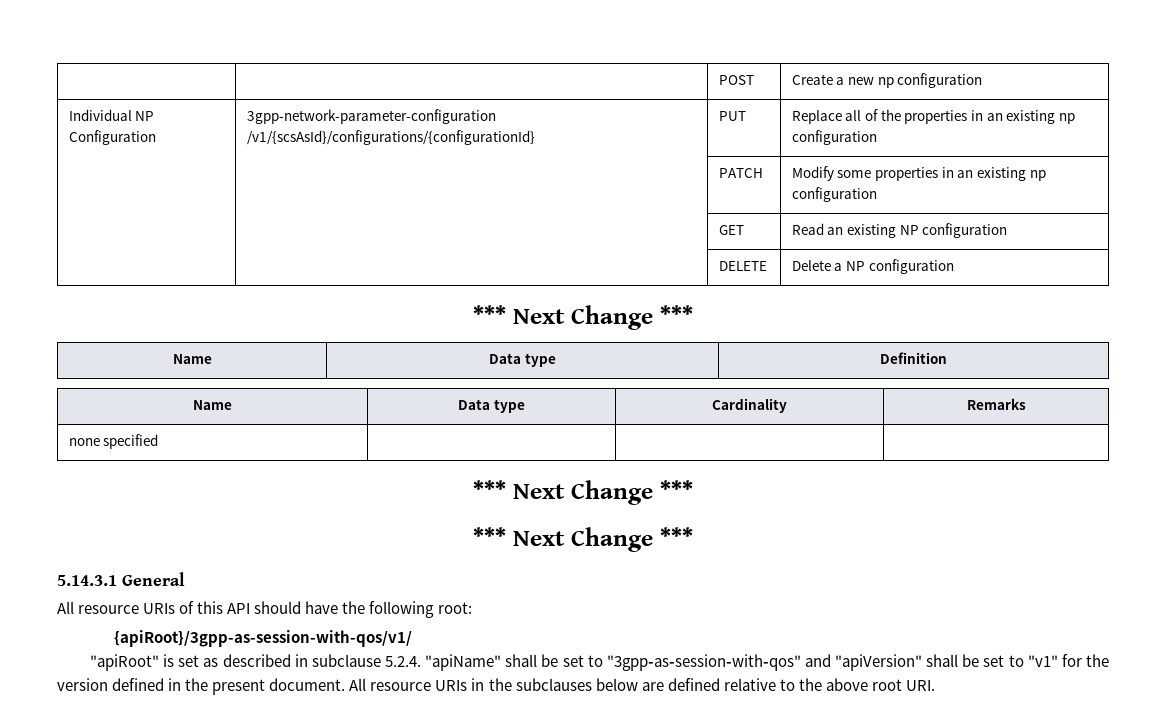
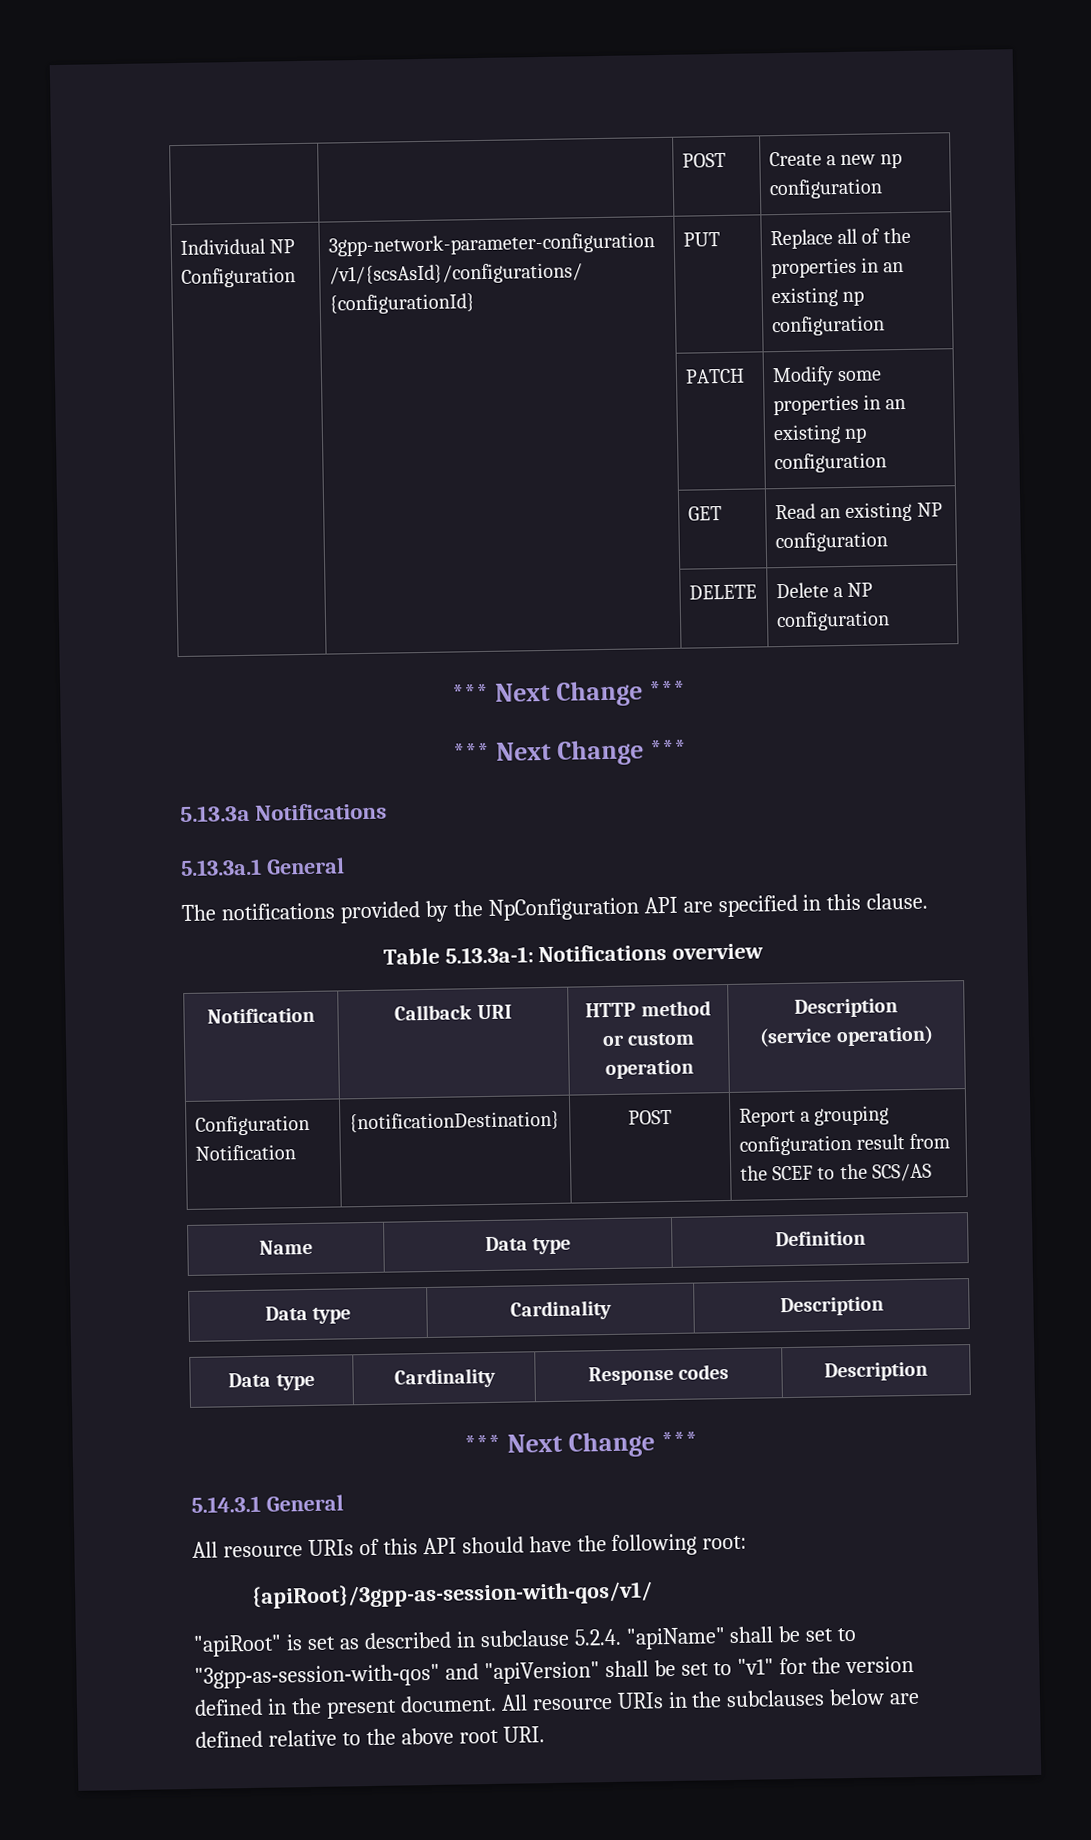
(693, 314) none -> [453,739,687,766] [180,802,388,823] [180,857,345,877] [181,892,929,924] [382,943,765,965] [207,1007,315,1024] [394,1004,512,1021] [585,1000,711,1018] [601,1032,696,1047] [604,1059,694,1080] [794,998,898,1018] [759,1025,934,1048] [194,1114,310,1136] [194,1144,296,1161] [348,1110,560,1133] [628,1109,672,1125] [738,1105,890,1127] [738,1133,951,1156] [739,1163,933,1182] // *** Next Change *** // 5.13.3a Notifications // 5.13.3a.1 General // The notifications provided by the NpConfiguration API are specified in this clause. // Table 5.13.3a-1: Notifications overview // Notification | Callback URI | HTTP method or custom operation | Description // (service operation) // Configuration Notification | {notificationDestination} | POST | Report a grouping configuration result from the SCEF to the SCS/AS
[193,400,232,410] [458,399,525,413] [712,398,787,413] [966,398,1026,410] [68,434,159,449] [473,480,693,505] Name | Data type | Cardinality | Remarks // none specified | | | // *** Next Change *** -> [264,1306,352,1324] [510,1299,612,1321] [779,1296,884,1317] [228,1372,315,1391] [393,1367,496,1389] [587,1364,730,1386] [824,1361,928,1382] Data type | Cardinality | Description // Data type | Cardinality | Response codes | Description

